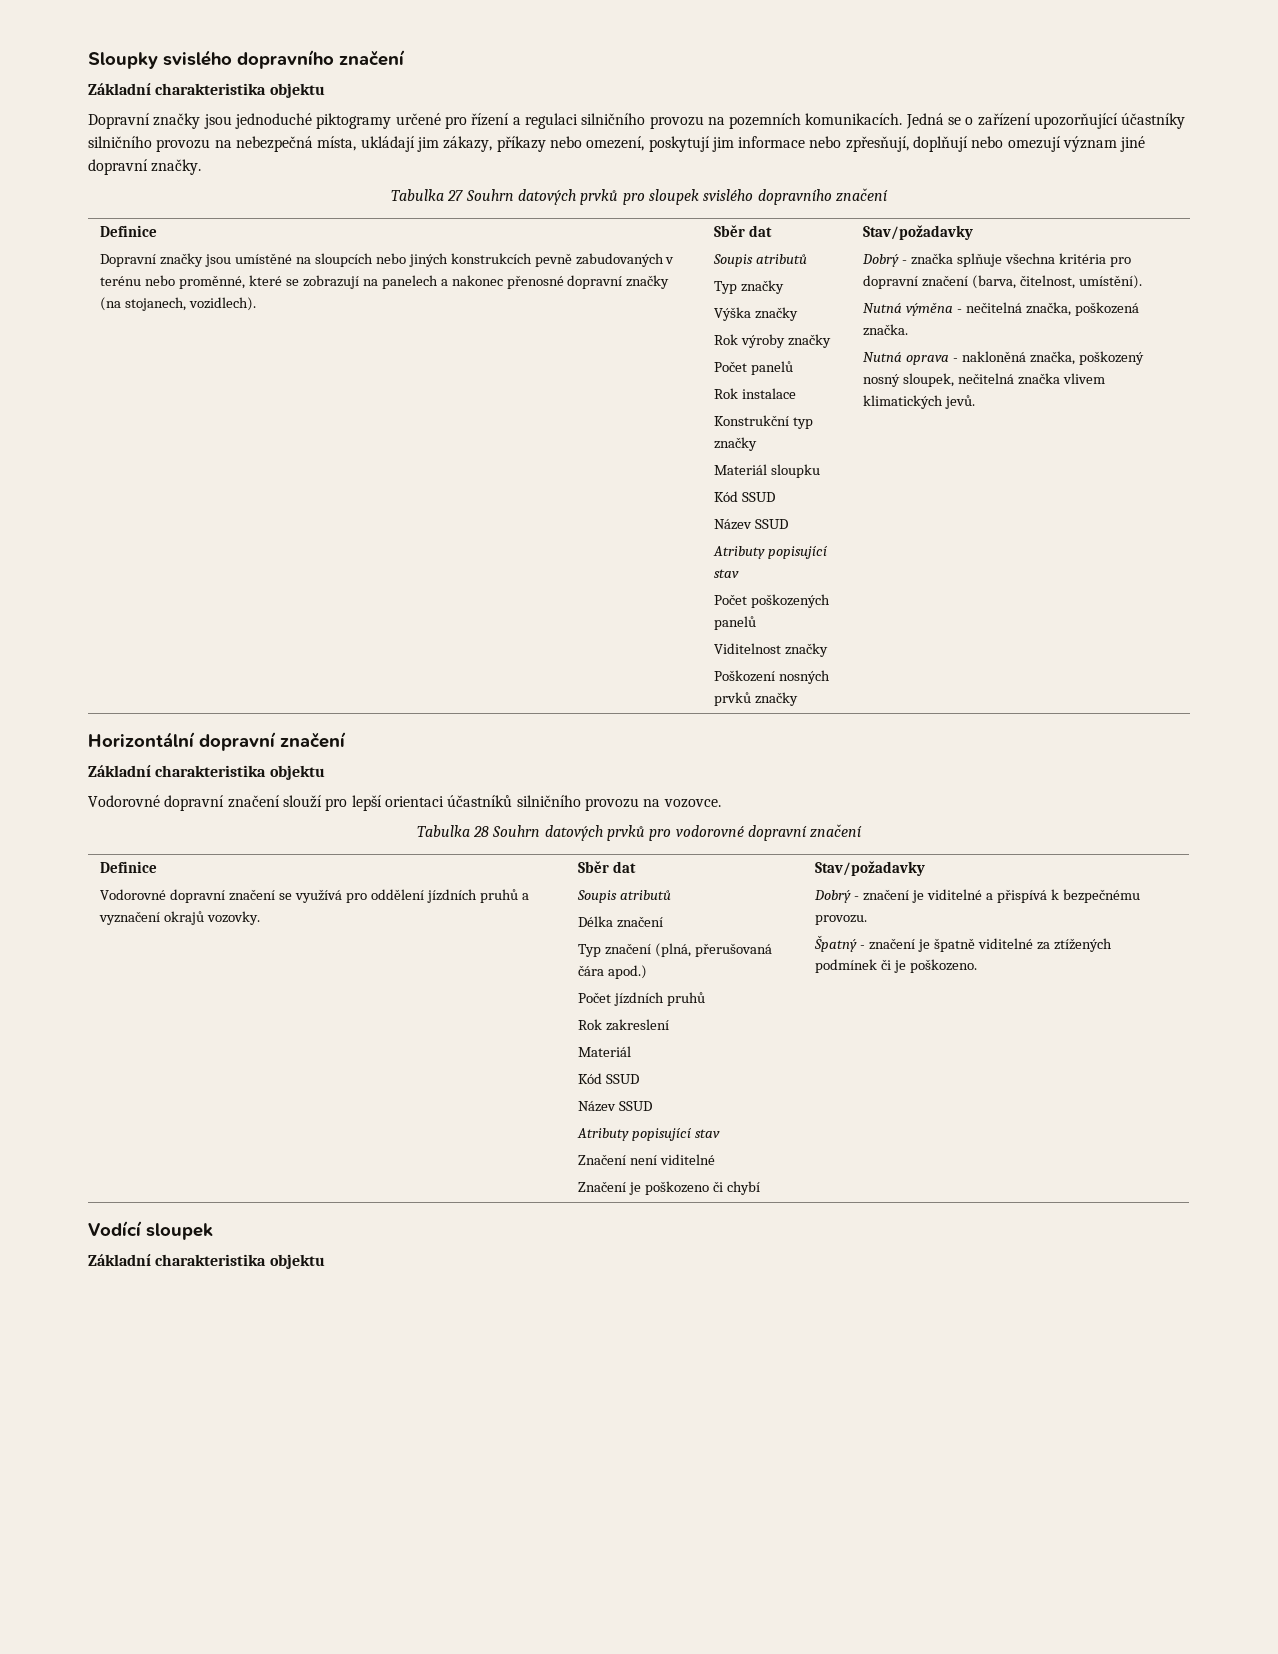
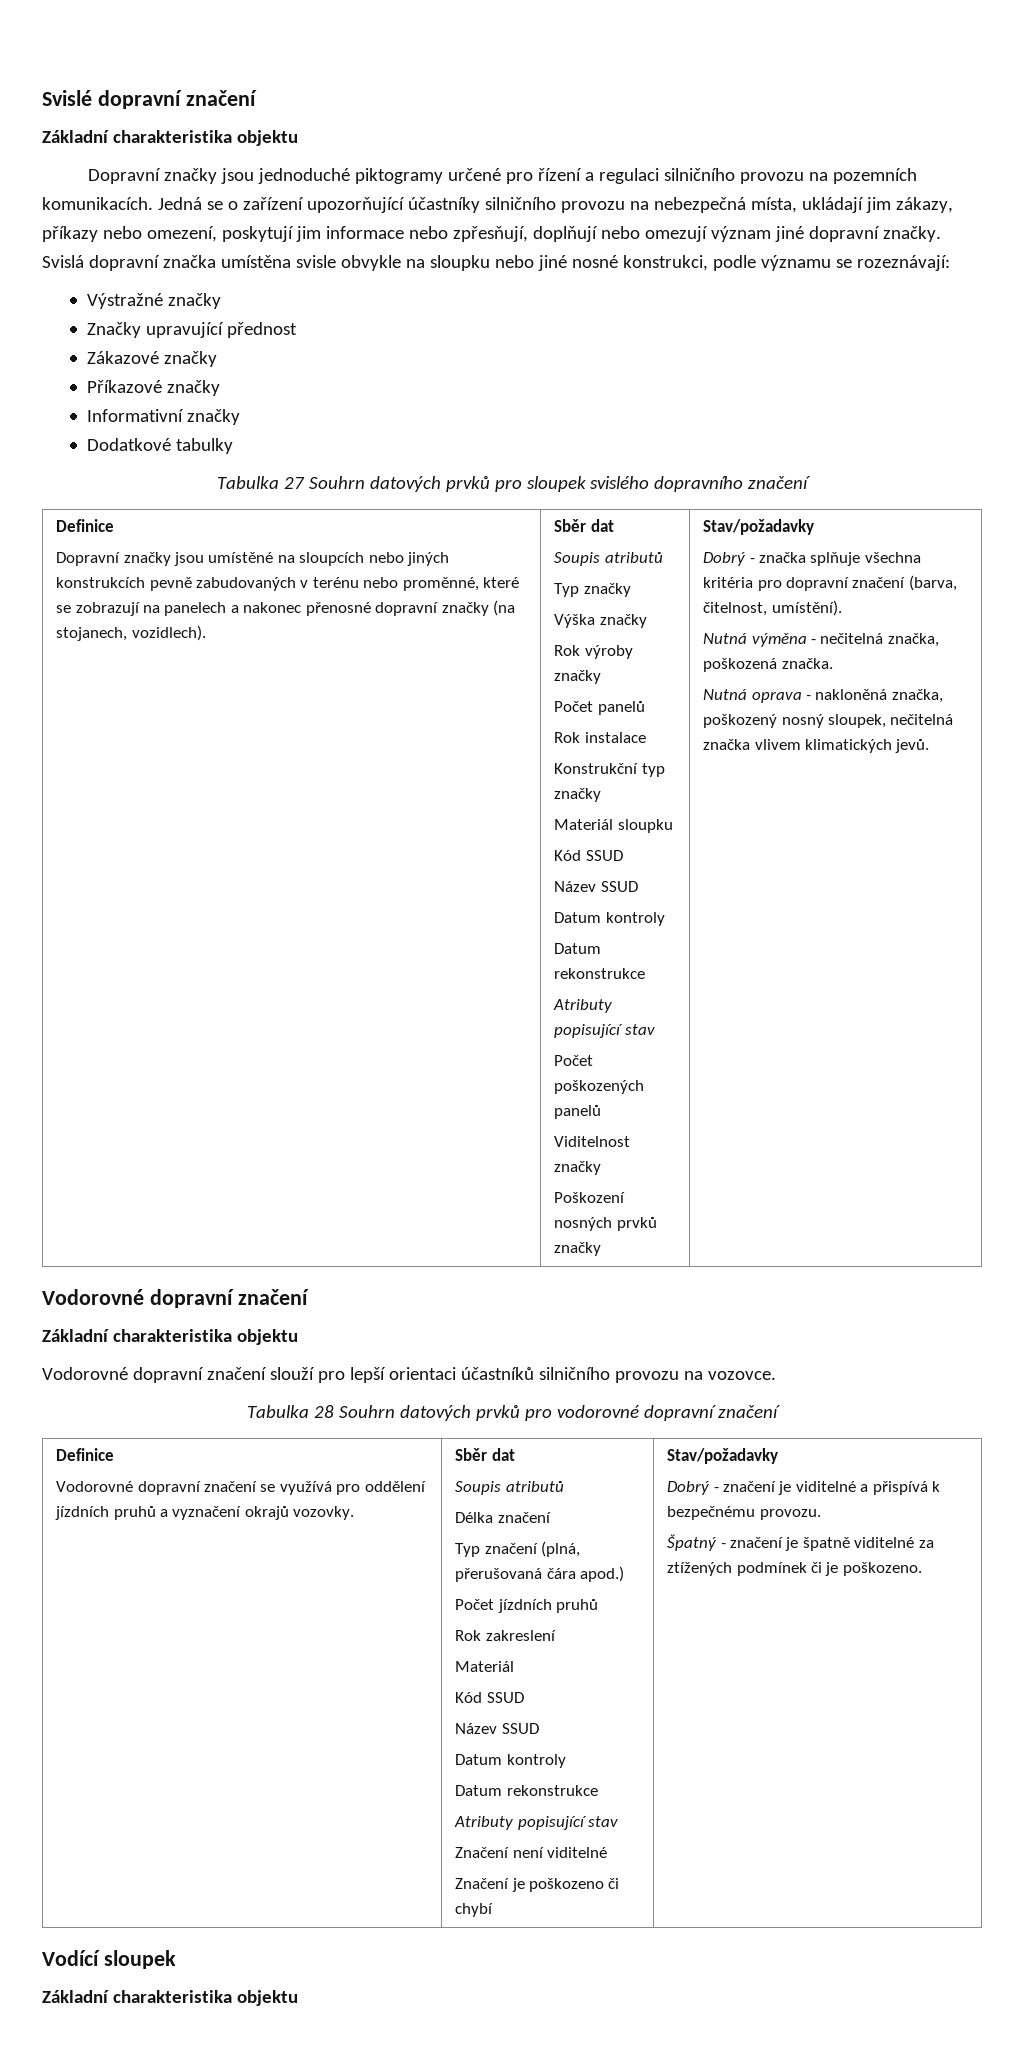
[88,50,334,69] Sloupky svislého dopravního -> [42,90,182,109] Svislé dopravní
(202, 167) none -> [42,255,950,271] [86,293,221,309] [86,322,297,338] [86,351,217,367] [86,380,220,396] [86,409,240,425] [86,438,233,454] Svislá dopravní značka umístěna svisle obvykle na sloupku nebo jiné nosné konstrukci, podle významu se rozeznávají: // Výstražné značky // Značky upravující přednost // Zákazové značky // Příkazové značky // Informativní značky // Dodatkové tabulky
(789, 524) none -> [554,912,665,926] [554,943,602,954] [554,968,646,979] // Datum kontroly // Datum rekonstrukce
[88,732,195,747] Horizontální -> [42,1289,144,1305] Vodorovné
(653, 1106) none -> [455,1754,566,1768] [455,1785,598,1796] // Datum kontroly // Datum rekonstrukce

